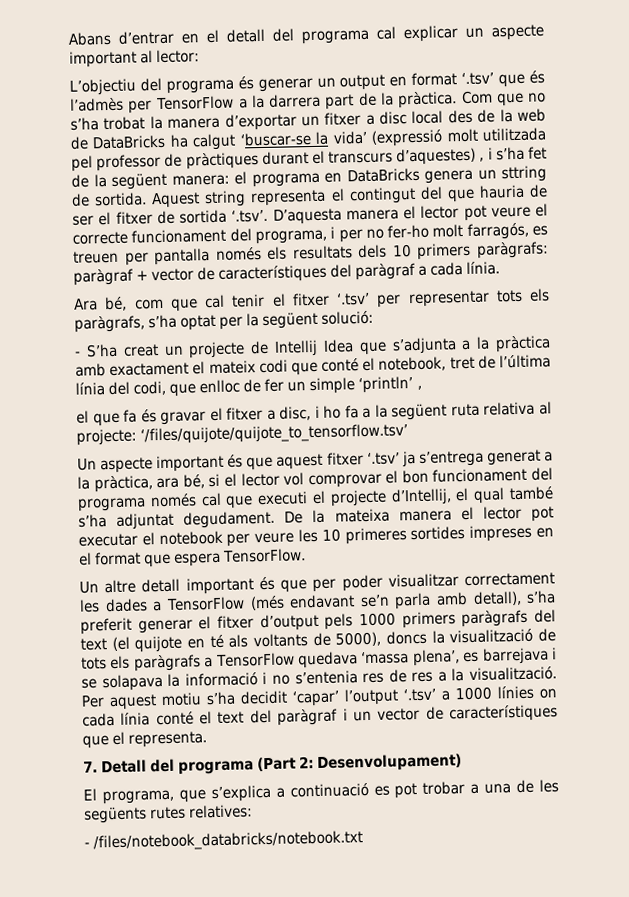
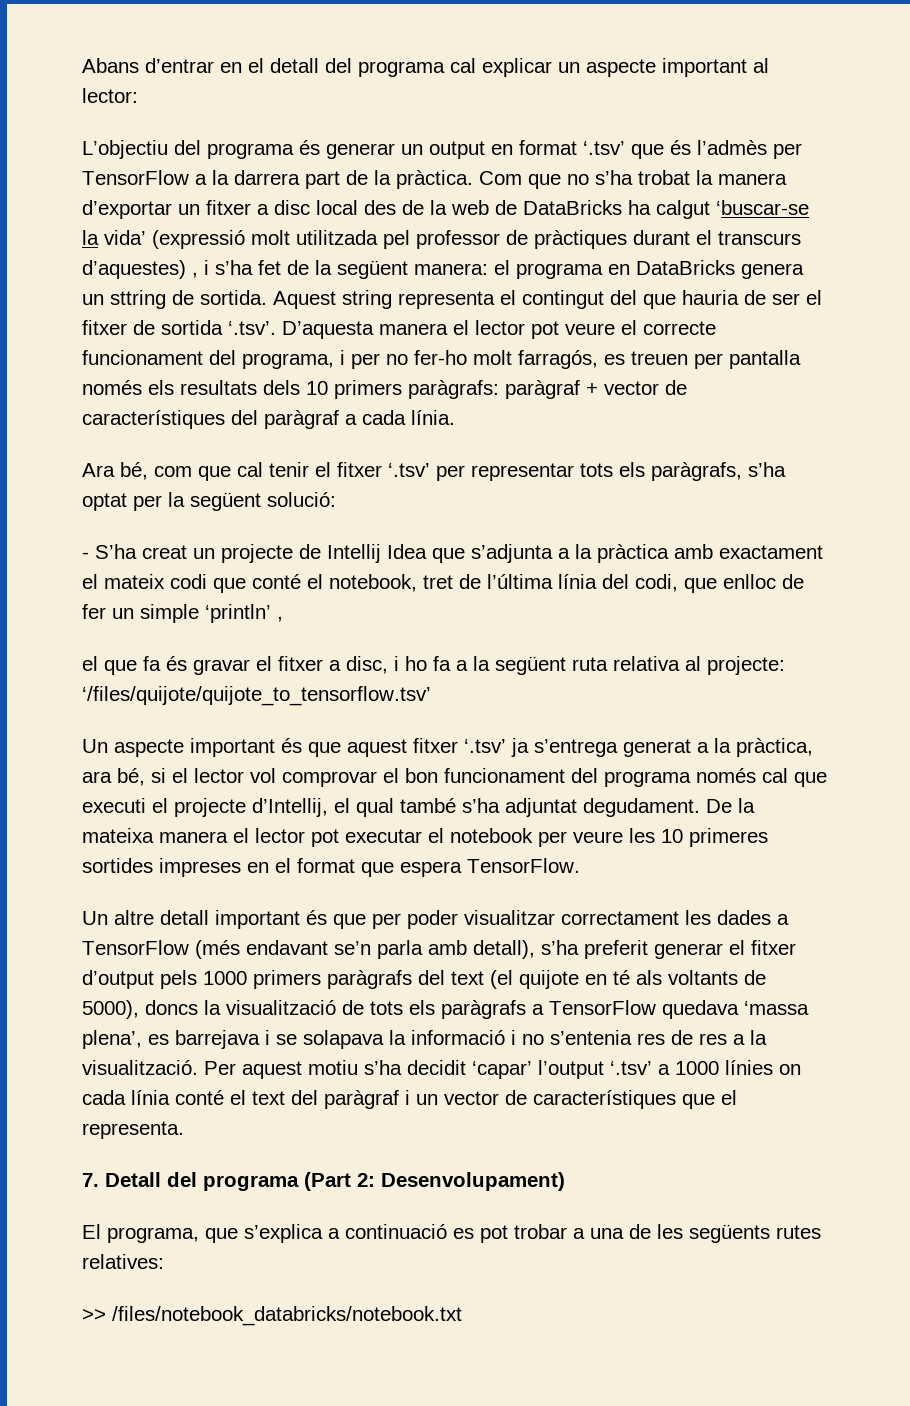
[84,842,90,848] - -> [82,1309,106,1321] >>

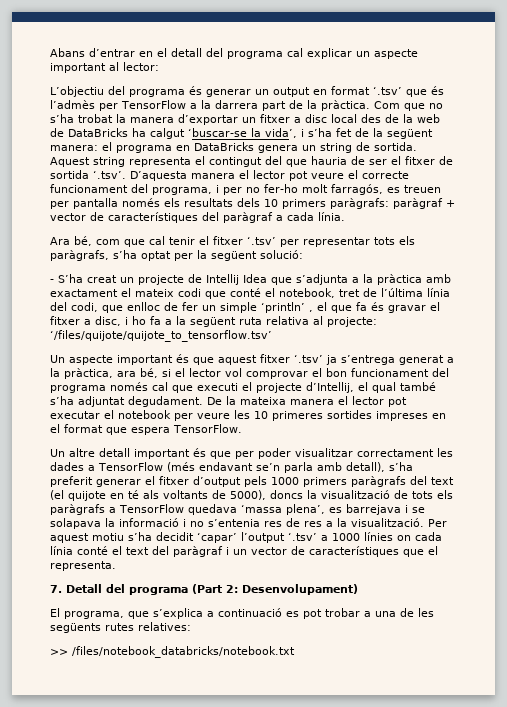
[104,230,801,249] [82,260,198,279] vida’ (expressió molt utilitzada pel professor de pràctiques durant el transcurs d’aquestes) , -> [265,128,297,138] vida’,
[110,290,166,309] sttring -> [320,143,352,153] string
(283, 619) // -> (313, 311) none

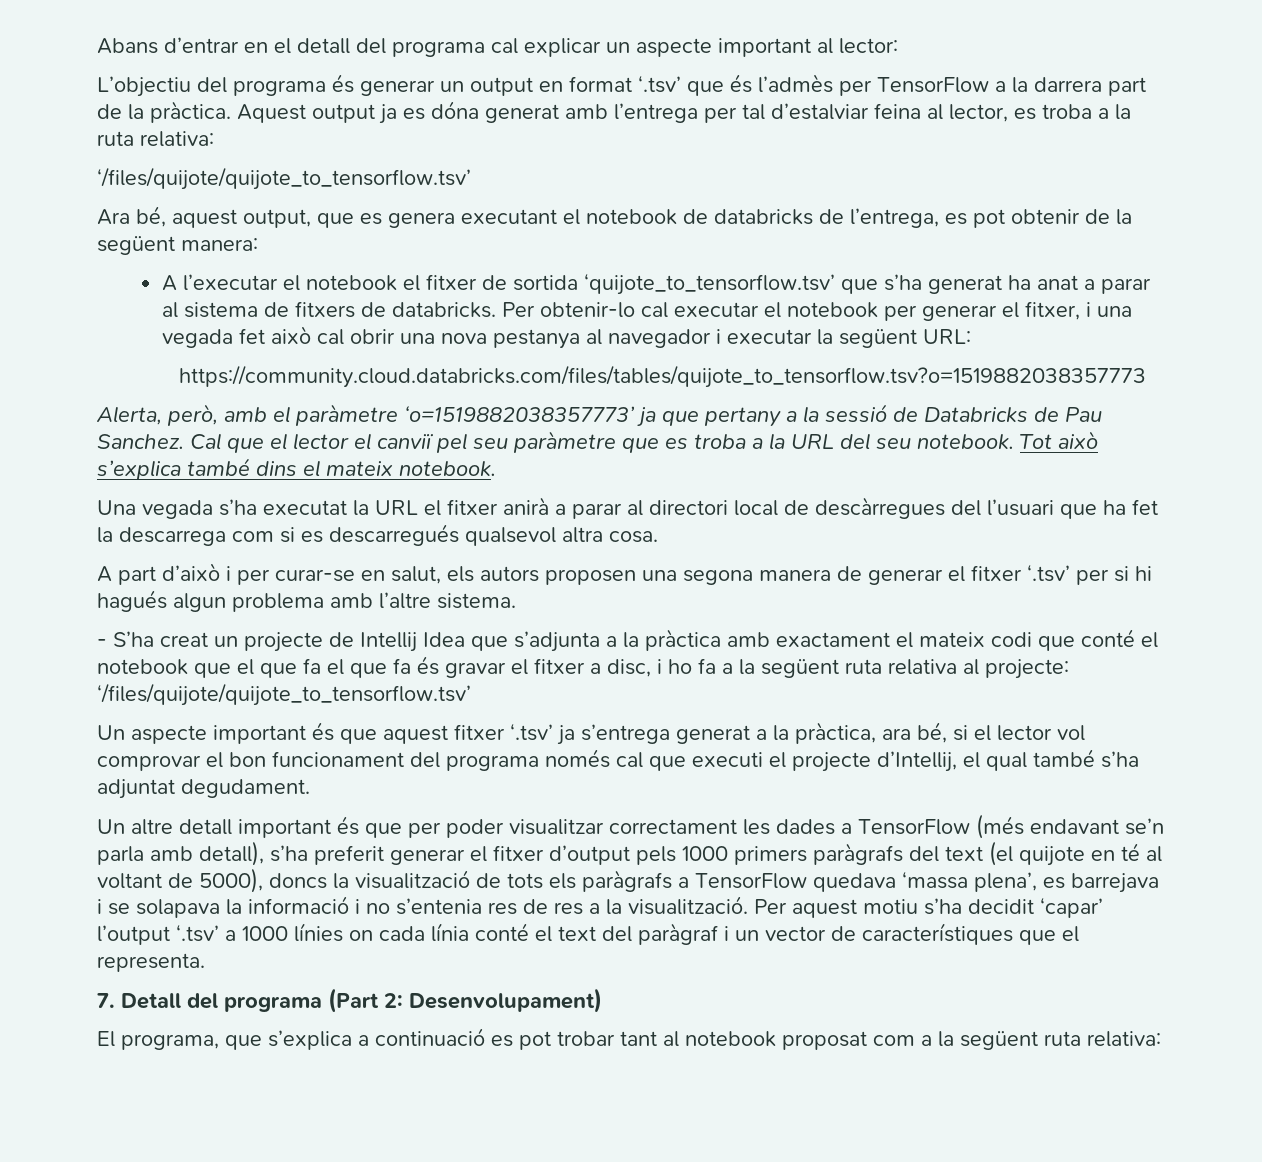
[373,101,443,111] [50,114,440,125] [50,128,433,139] [50,142,417,153] [50,156,453,167] [50,170,409,181] [50,184,441,195] [50,198,455,209] [50,212,345,223] [50,236,415,247] [50,250,303,261] Com que no s’ha trobat la manera d’exportar un fitxer a disc local des de la web de DataBricks ha calgut ‘buscar-se la vida’, i s’ha fet de la següent manera: el programa en DataBricks genera un string de sortida. Aquest string representa el contingut del que hauria de ser el fitxer de sortida ‘.tsv’. D’aquesta manera el lector pot veure el correcte funcionament del programa, i per no fer-ho molt farragós, es treuen per pantalla només els resultats dels 10 primers paràgrafs: paràgraf + vector de característiques del paràgraf a cada línia. // Ara bé, com que cal tenir el fitxer ‘.tsv’ per representar tots els paràgrafs, s’ha optat per la següent solució: -> [237,101,1131,124] [97,131,214,147] [97,167,471,190] [97,206,1132,228] [97,236,258,255] [162,273,1152,295] [162,301,1133,321] [162,326,972,349] [178,365,1146,388] [96,404,1102,427] [97,431,1098,453] [97,458,496,480] [97,497,1158,519] [97,524,658,546] [97,563,1152,585] [97,590,516,612] Aquest output ja es dóna generat amb l’entrega per tal d’estalviar feina al lector, es troba a la ruta relativa: // ‘/files/quijote/quijote_to_tensorflow.tsv’ // Ara bé, aquest output, que es genera executant el notebook de databricks de l’entrega, es pot obtenir de la següent manera: // A l’executar el notebook el fitxer de sortida ‘quijote_to_tensorflow.tsv’ que s’ha generat ha anat a parar al sistema de fitxers de databricks. Per obtenir-lo cal executar el notebook per generar el fitxer, i una vegada fet això cal obrir una nova pestanya al navegador i executar la següent URL: // https://community.cloud.databricks.com/files/tables/quijote_to_tensorflow.tsv?o=1519882038357773 // Alerta, però, amb el paràmetre ‘o=1519882038357773’ ja que pertany a la sessió de Databricks de Pau Sanchez. Cal que el lector el canviï pel seu paràmetre que es troba a la URL del seu notebook. Tot això s’explica també dins el mateix notebook. // Una vegada s’ha executat la URL el fitxer anirà a parar al directori local de descàrregues del l’usuari que ha fet la descarrega com si es descarregués qualsevol altra cosa. // A part d’això i per curar-se en salut, els autors proposen una segona manera de generar el fitxer ‘.tsv’ per si hi hagués algun problema amb l’altre sistema.
[279,288,450,298] [50,302,313,313] notebook, tret de l’última línia del codi, que enlloc de fer un simple ‘println’ , -> [97,658,321,678] notebook que el que fa
[207,396,407,407] [50,410,446,421] [50,424,242,435] De la mateixa manera el lector pot executar el notebook per veure les 10 primeres sortides impreses en el format que espera TensorFlow. -> (310, 788) none
[143,490,208,499] als voltants -> [1146,846,1162,862] [97,873,162,889] al voltant
[364,608,434,617] [50,622,191,633] [50,646,295,658] a una de les següents rutes relatives: // >> /files/notebook_databricks/notebook.txt -> [620,1031,1161,1050] tant al notebook proposat com a la següent ruta relativa:

